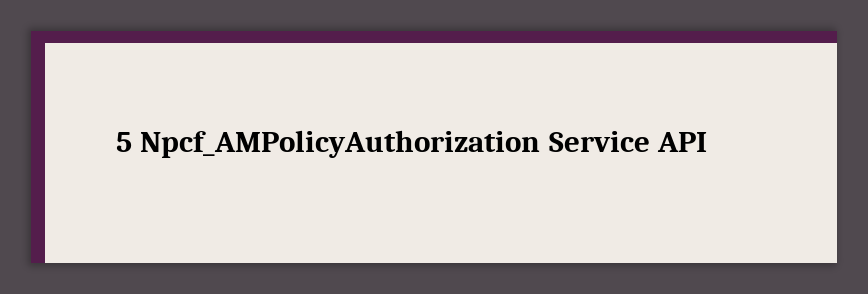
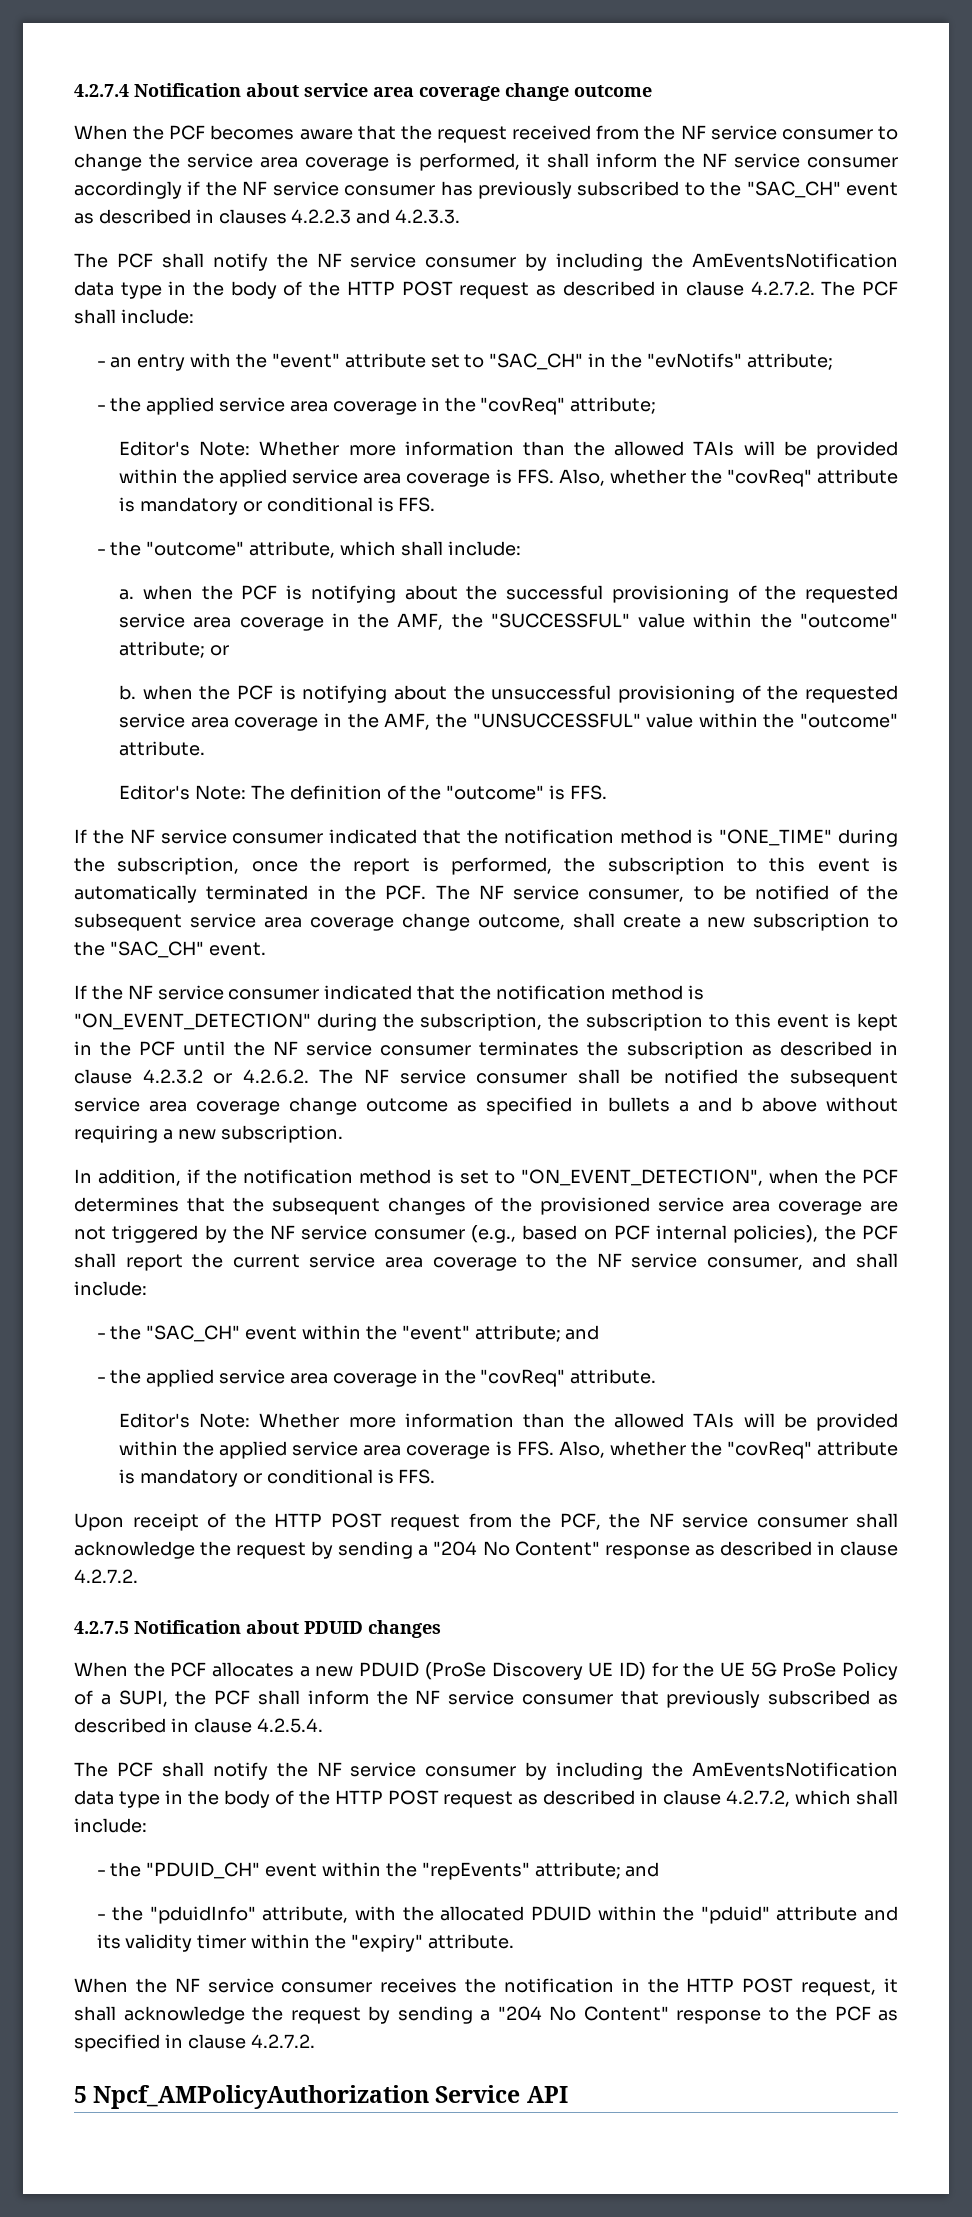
(116, 142) none -> [74,83,652,101] [74,125,898,143] [74,153,898,171] [74,181,898,199] [74,209,461,224] [74,253,898,271] [74,281,898,299] [74,309,194,324] [96,353,833,371] [96,397,657,415] [119,441,898,459] [119,469,899,487] [119,497,436,515] [96,541,521,558] [119,585,898,603] [119,613,898,631] [119,641,229,658] [119,685,898,703] [119,713,898,731] [119,741,206,756] [119,785,608,800] [74,829,899,847] [74,857,899,875] [74,885,898,903] [74,913,898,931] [74,941,266,958] [74,985,704,1000] [74,1013,899,1031] [74,1041,899,1059] [74,1069,899,1087] [74,1097,898,1115] [74,1125,343,1143] [74,1169,899,1186] [74,1197,898,1215] [74,1225,899,1243] [74,1253,899,1271] [74,1281,147,1296] [96,1325,600,1342] [96,1369,657,1387] [119,1413,898,1431] [119,1441,899,1459] [119,1469,436,1487] [74,1513,898,1531] [74,1541,899,1559] [74,1569,138,1583] [74,1620,441,1638] [74,1662,898,1680] [74,1690,899,1708] [74,1718,323,1733] [74,1762,898,1780] [74,1790,898,1808] [74,1818,147,1833] [96,1862,660,1880] [96,1906,899,1924] [96,1934,514,1952] [74,1978,898,1996] [74,2006,898,2024] [74,2034,315,2052] 4.2.7.4 Notification about service area coverage change outcome // When the PCF becomes aware that the request received from the NF service consumer to change the service area coverage is performed, it shall inform the NF service consumer accordingly if the NF service consumer has previously subscribed to the "SAC_CH" event as described in clauses 4.2.2.3 and 4.2.3.3. // The PCF shall notify the NF service consumer by including the AmEventsNotification data type in the body of the HTTP POST request as described in clause 4.2.7.2. The PCF shall include: // - an entry with the "event" attribute set to "SAC_CH" in the "evNotifs" attribute; // - the applied service area coverage in the "covReq" attribute; // Editor's Note: Whether more information than the allowed TAIs will be provided within the applied service area coverage is FFS. Also, whether the "covReq" attribute is mandatory or conditional is FFS. // - the "outcome" attribute, which shall include: // a. when the PCF is notifying about the successful provisioning of the requested service area coverage in the AMF, the "SUCCESSFUL" value within the "outcome" attribute; or // b. when the PCF is notifying about the unsuccessful provisioning of the requested service area coverage in the AMF, the "UNSUCCESSFUL" value within the "outcome" attribute. // Editor's Note: The definition of the "outcome" is FFS. // If the NF service consumer indicated that the notification method is "ONE_TIME" during the subscription, once the report is performed, the subscription to this event is automatically terminated in the PCF. The NF service consumer, to be notified of the subsequent service area coverage change outcome, shall create a new subscription to the "SAC_CH" event. // If the NF service consumer indicated that the notification method is "ON_EVENT_DETECTION" during the subscription, the subscription to this event is kept in the PCF until the NF service consumer terminates the subscription as described in clause 4.2.3.2 or 4.2.6.2. The NF service consumer shall be notified the subsequent service area coverage change outcome as specified in bullets a and b above without requiring a new subscription. // In addition, if the notification method is set to "ON_EVENT_DETECTION", when the PCF determines that the subsequent changes of the provisioned service area coverage are not triggered by the NF service consumer (e.g., based on PCF internal policies), the PCF shall report the current service area coverage to the NF service consumer, and shall include: // - the "SAC_CH" event within the "event" attribute; and // - the applied service area coverage in the "covReq" attribute. // Editor's Note: Whether more information than the allowed TAIs will be provided within the applied service area coverage is FFS. Also, whether the "covReq" attribute is mandatory or conditional is FFS. // Upon receipt of the HTTP POST request from the PCF, the NF service consumer shall acknowledge the request by sending a "204 No Content" response as described in clause 4.2.7.2. // 4.2.7.5 Notification about PDUID changes // When the PCF allocates a new PDUID (ProSe Discovery UE ID) for the UE 5G ProSe Policy of a SUPI, the PCF shall inform the NF service consumer that previously subscribed as described in clause 4.2.5.4. // The PCF shall notify the NF service consumer by including the AmEventsNotification data type in the body of the HTTP POST request as described in clause 4.2.7.2, which shall include: // - the "PDUID_CH" event within the "repEvents" attribute; and // - the "pduidInfo" attribute, with the allocated PDUID within the "pduid" attribute and its validity timer within the "expiry" attribute. // When the NF service consumer receives the notification in the HTTP POST request, it shall acknowledge the request by sending a "204 No Content" response to the PCF as specified in clause 4.2.7.2. //

